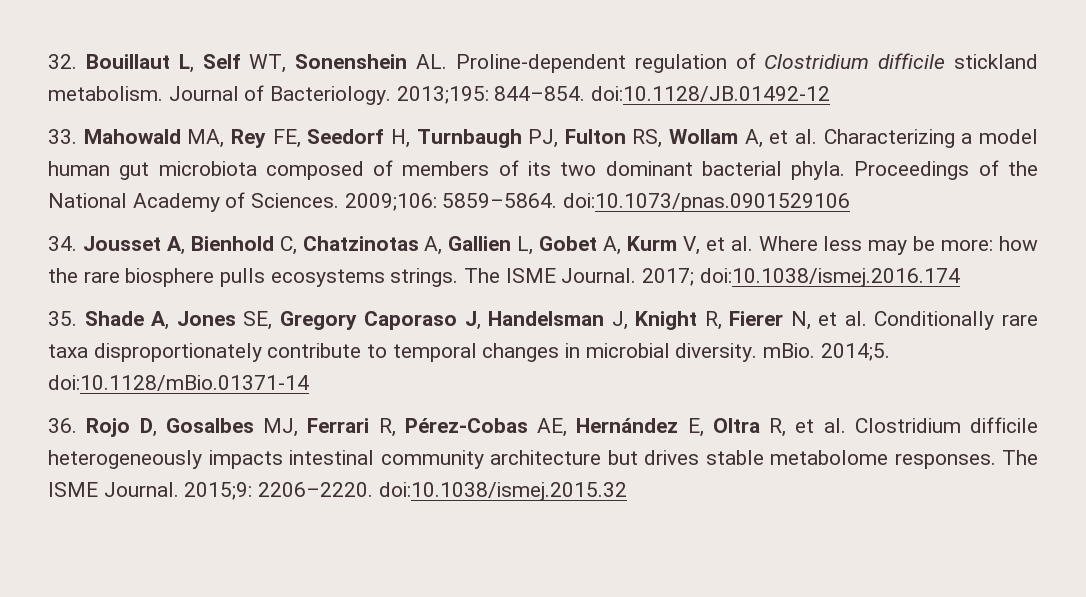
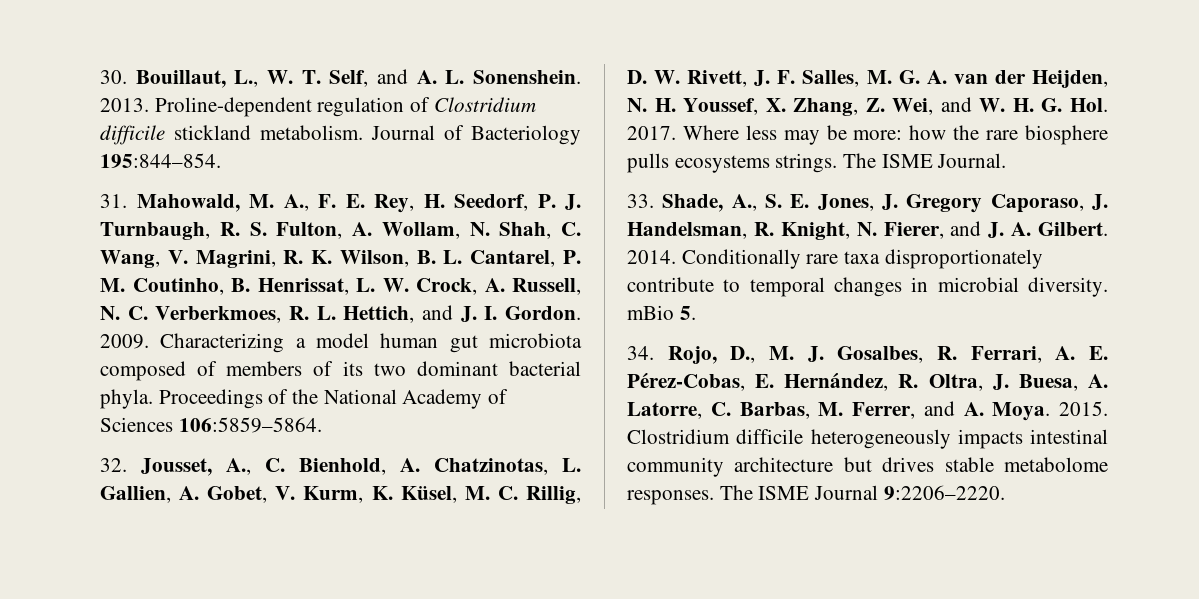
[48,54,448,73] 32. Bouillaut L, Self WT, Sonenshein AL. -> [100,69,581,88] [100,98,149,112] 30. Bouillaut, L., W. T. Self, and A. L. Sonenshein. 2013.
[270,86,831,105] [48,129,818,148] Bacteriology. 2013;195: 844–854. doi:10.1128/JB.01492-12 // 33. Mahowald MA, Rey FE, Seedorf H, Turnbaugh PJ, Fulton RS, Wollam A, et al. -> [471,125,581,145] [100,153,221,168] [100,194,581,213] [100,222,581,240] [100,250,581,268] [100,278,581,295] [100,305,581,323] [100,334,149,349] Bacteriology 195:844–854. // 31. Mahowald, M. A., F. E. Rey, H. Seedorf, P. J. Turnbaugh, R. S. Fulton, A. Wollam, N. Shah, C. Wang, V. Magrini, R. K. Wilson, B. L. Cantarel, P. M. Coutinho, B. Henrissat, L. W. Crock, A. Russell, N. C. Verberkmoes, R. L. Hettich, and J. I. Gordon. 2009.
[251,193,851,212] [48,236,753,255] Sciences. 2009;106: 5859–5864. doi:10.1073/pnas.0901529106 // 34. Jousset A, Bienhold C, Chatzinotas A, Gallien L, Gobet A, Kurm V, et al. -> [100,417,322,433] [100,458,581,476] [100,486,581,504] [627,70,1108,88] [627,97,1108,116] [627,126,676,140] Sciences 106:5859–5864. // 32. Jousset, A., C. Bienhold, A. Chatzinotas, L. Gallien, A. Gobet, V. Kurm, K. Küsel, M. C. Rillig, D. W. Rivett, J. F. Salles, M. G. A. van der Heijden, N. H. Youssef, X. Zhang, Z. Wei, and W. H. G. Hol. 2017.
[642,268,960,287] [48,311,867,330] 2017; doi:10.1038/ismej.2016.174 // 35. Shade A, Jones SE, Gregory Caporaso J, Handelsman J, Knight R, Fierer N, et al. -> [627,194,1108,213] [627,221,1108,240] [627,250,676,264] // 33. Shade, A., S. E. Jones, J. Gregory Caporaso, J. Handelsman, R. Knight, N. Fierer, and J. A. Gilbert. 2014.
[763,343,890,361] [48,375,309,391] [48,418,846,437] mBio. 2014;5. doi:10.1128/mBio.01371-14 // 36. Rojo D, Gosalbes MJ, Ferrari R, Pérez-Cobas AE, Hernández E, Oltra R, et al. -> [627,305,696,320] [627,346,1108,364] [627,372,1108,391] [627,401,1108,421] mBio 5. // 34. Rojo, D., M. J. Gosalbes, R. Ferrari, A. E. Pérez-Cobas, E. Hernández, R. Oltra, J. Buesa, A. Latorre, C. Barbas, M. Ferrer, and A. Moya. 2015.
[103,482,627,501] Journal. 2015;9: 2206–2220. doi:10.1038/ismej.2015.32 -> [814,485,1005,500] Journal 9:2206–2220.

